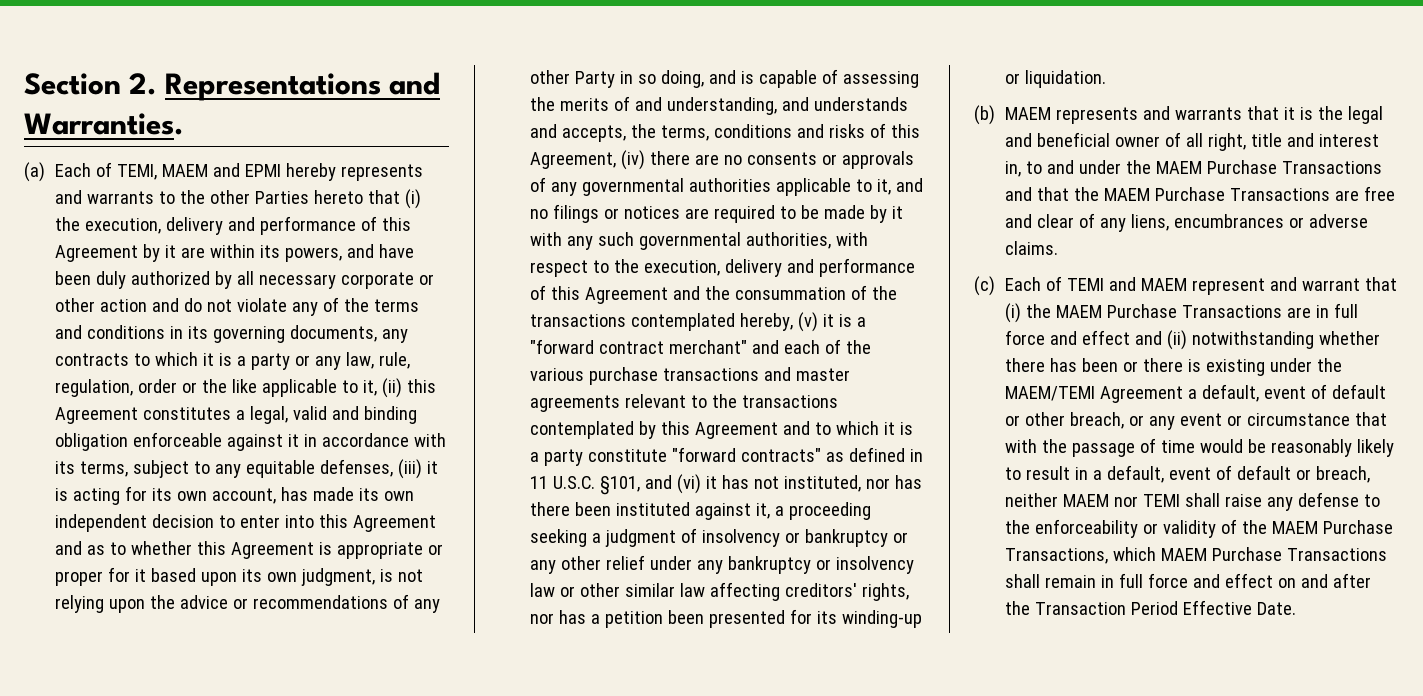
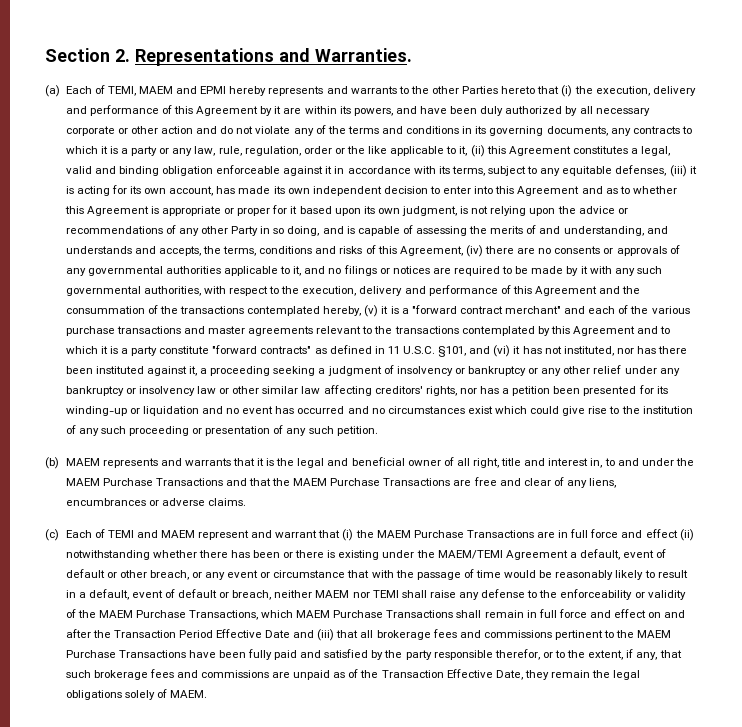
[1024,70,1106,88] liquidation. -> [142,406,693,416] [65,425,378,436] liquidation and no event has occurred and no circumstances exist which could give rise to the institution of any such proceeding or presentation of any such petition.
[1134,331,1162,345] and -> (678, 533) none
[1256,602,1296,615] Date. -> [265,629,672,641] [65,649,682,660] [65,669,641,680] [65,689,207,700] Date and (iii) that all brokerage fees and commissions pertinent to the MAEM Purchase Transactions have been fully paid and satisfied by the party responsible therefor, or to the extent, if any, that such brokerage fees and commissions are unpaid as of the Transaction Effective Date, they remain the legal obligations solely of MAEM.

